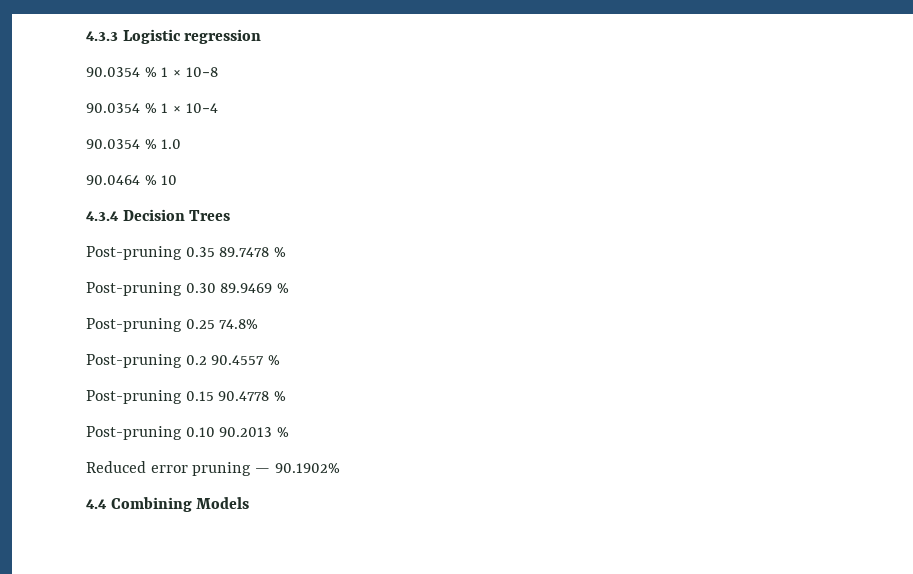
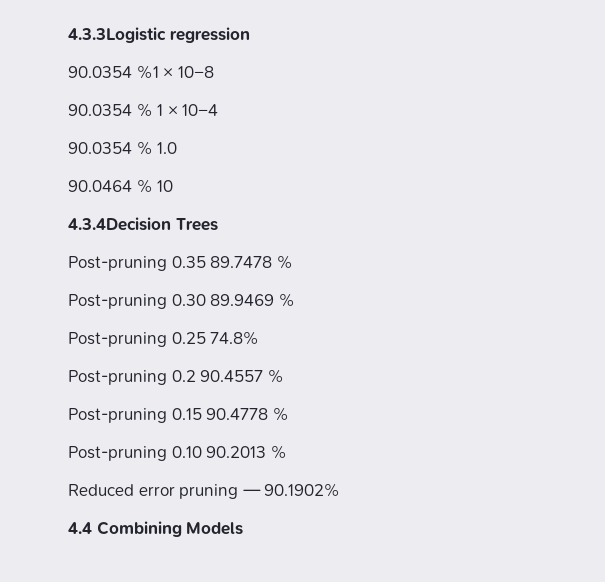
[86,29,180,44] 4.3.3 Logistic -> [68,27,166,43] 4.3.3Logistic
[144,67,169,77] % 1 -> [136,65,159,79] %1
[86,209,185,221] 4.3.4 Decision -> [68,217,171,231] 4.3.4Decision

